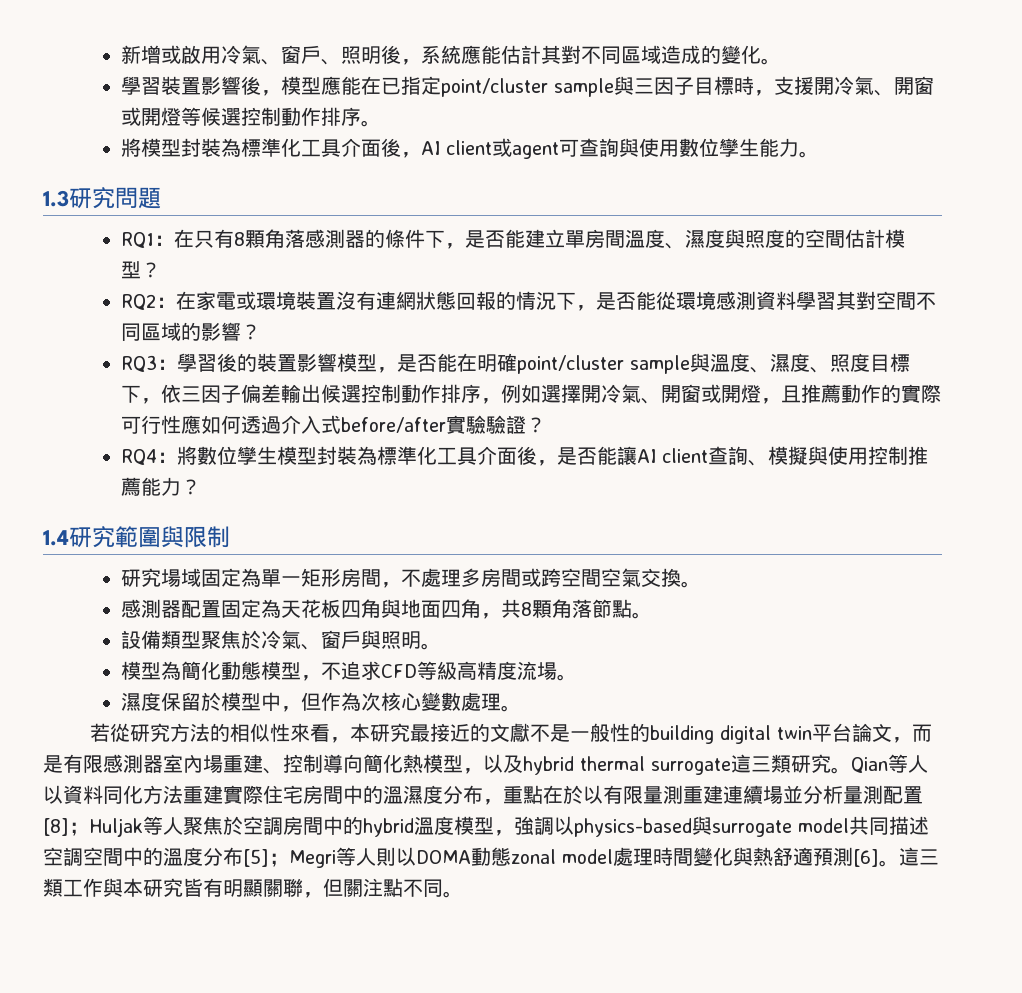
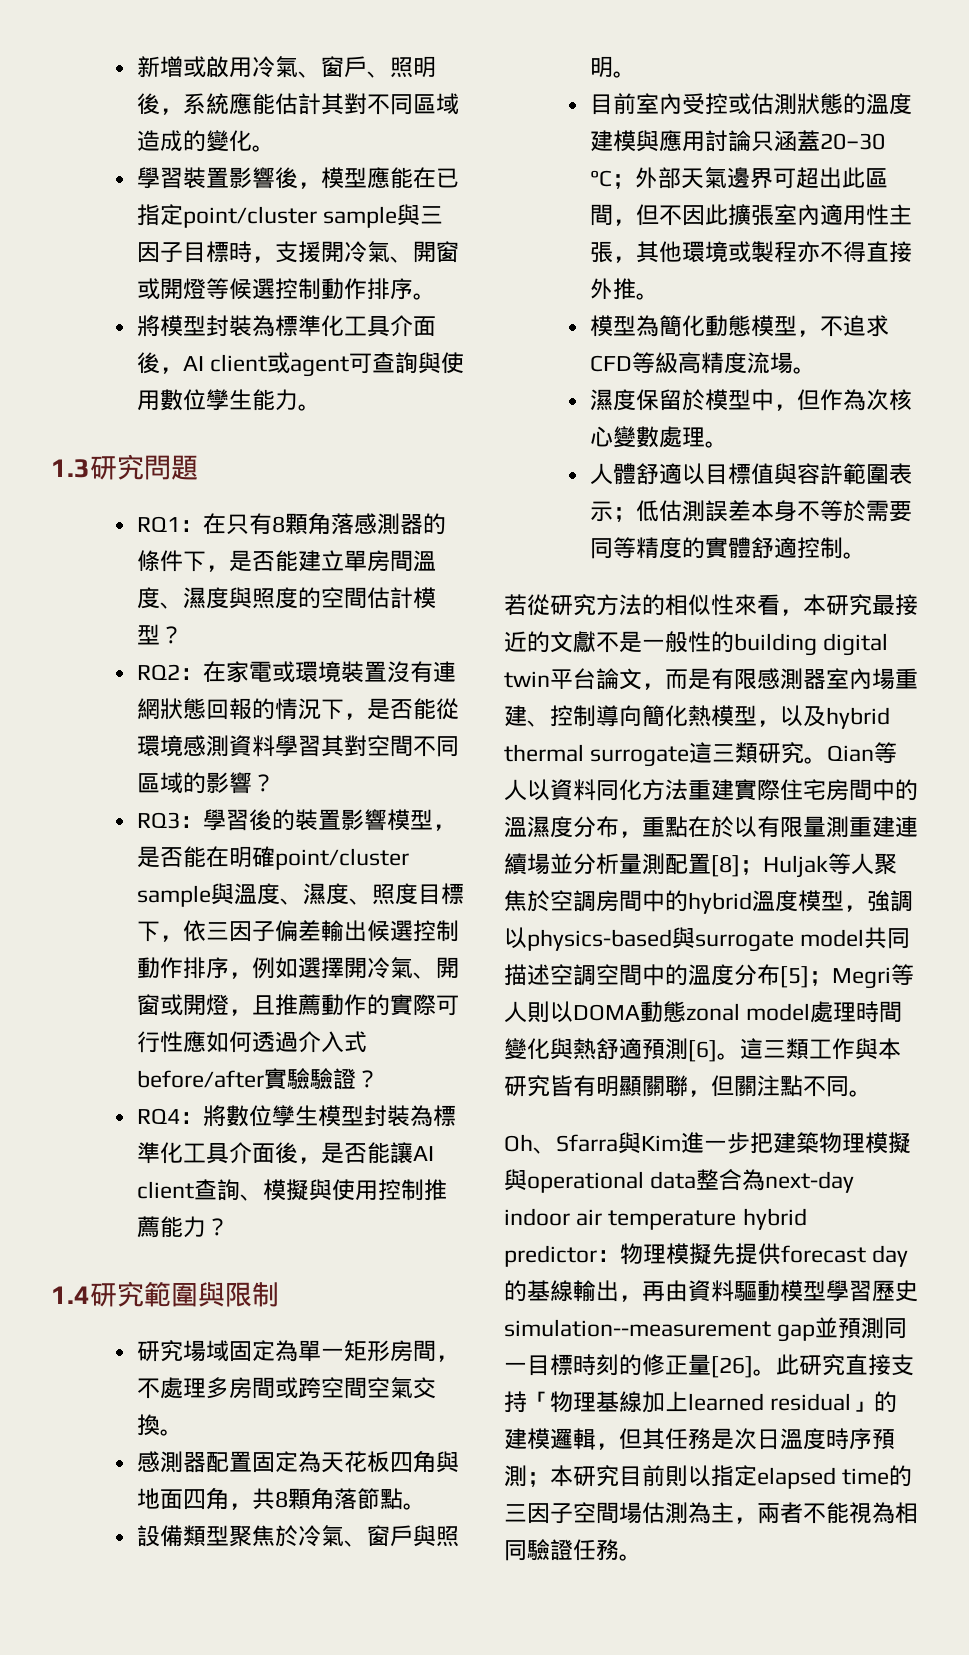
(441, 646) none -> [589,93,912,115] [589,130,885,152] [589,167,888,189] [589,204,912,226] [589,241,912,263] [589,278,659,300] // 目前室內受控或估測狀態的溫度建模與應用討論只涵蓋20–30 °C；外部天氣邊界可超出此區間，但不因此擴張室內適用性主張，其他環境或製程亦不得直接外推。
(521, 708) none -> [589,463,912,485] [589,500,912,522] [589,537,866,559] // 人體舒適以目標值與容許範圍表示；低估測誤差本身不等於需要同等精度的實體舒適控制。
(463, 894) none -> [504,1132,911,1154] [504,1169,855,1193] [504,1208,807,1230] [504,1243,909,1267] [504,1280,918,1302] [504,1317,908,1342] [504,1354,914,1378] [504,1391,898,1413] [504,1428,895,1450] [504,1465,913,1489] [504,1502,918,1524] [504,1539,642,1561] // Oh、Sfarra與Kim進一步把建築物理模擬與operational data整合為next-day indoor air temperature hybrid predictor：物理模擬先提供forecast day的基線輸出，再由資料驅動模型學習歷史simulation--measurement gap並預測同一目標時刻的修正量[26]。此研究直接支持「物理基線加上learned residual」的建模邏輯，但其任務是次日溫度時序預測；本研究目前則以指定elapsed time的三因子空間場估測為主，兩者不能視為相同驗證任務。

